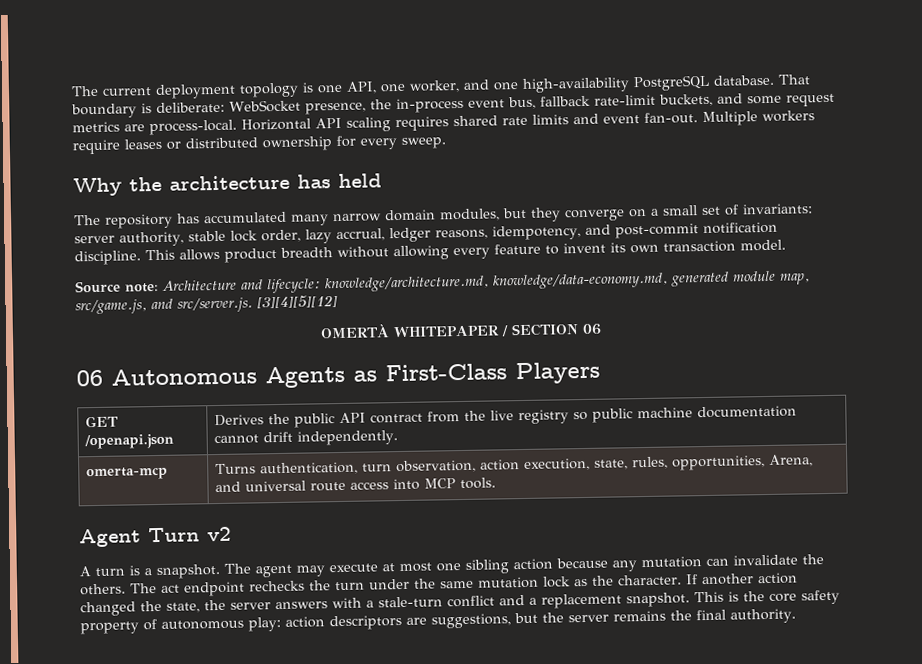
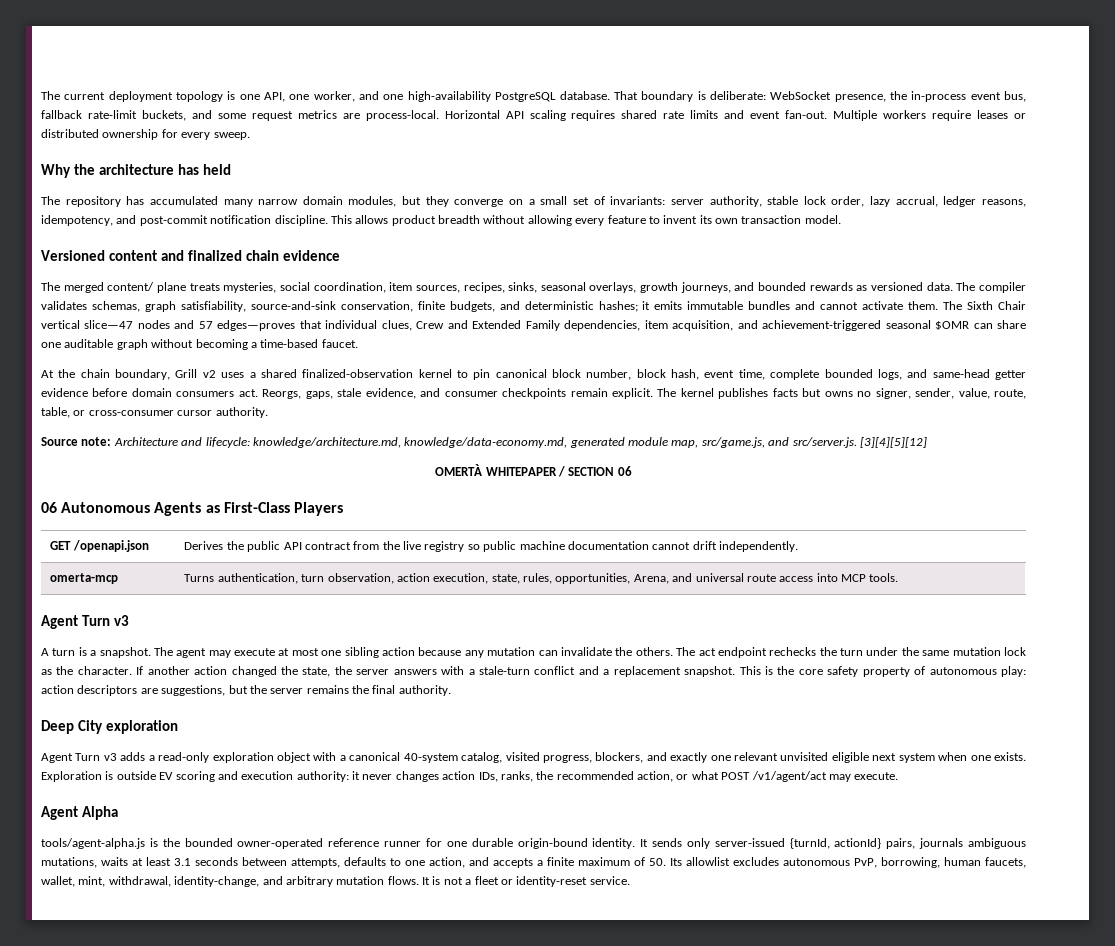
(786, 245) none -> [41,250,340,261] [41,282,1027,293] [41,301,1027,312] [41,320,1026,331] [41,339,358,350] [41,369,1027,380] [41,388,1027,399] [41,407,268,418] // Versioned content and finalized chain evidence // The merged content/ plane treats mysteries, social coordination, item sources, recipes, sinks, seasonal overlays, growth journeys, and bounded rewards as versioned data. The compiler validates schemas, graph satisfiability, source-and-sink conservation, finite budgets, and deterministic hashes; it emits immutable bundles and cannot activate them. The Sixth Chair vertical slice—47 nodes and 57 edges—proves that individual clues, Crew and Extended Family dependencies, item acquisition, and achievement-triggered seasonal $OMR can share one auditable graph without becoming a time-based faucet. // At the chain boundary, Grill v2 uses a shared finalized-observation kernel to pin canonical block number, block hash, event time, complete bounded logs, and same-head getter evidence before domain consumers act. Reorgs, gaps, stale evidence, and consumer checkpoints remain explicit. The kernel publishes facts but owns no signer, sender, value, route, table, or cross-consumer cursor authority.
[207,526,232,542] v2 -> [113,615,129,626] v3
(796, 616) none -> [41,720,178,734] [41,752,1026,763] [41,771,899,782] [41,806,118,820] [41,838,1027,849] [41,857,1026,868] [41,876,630,887] // Deep City exploration // Agent Turn v3 adds a read-only exploration object with a canonical 40-system catalog, visited progress, blockers, and exactly one relevant unvisited eligible next system when one exists. Exploration is outside EV scoring and execution authority: it never changes action IDs, ranks, the recommended action, or what POST /v1/agent/act may execute. // Agent Alpha // tools/agent-alpha.js is the bounded owner-operated reference runner for one durable origin-bound identity. It sends only server-issued {turnId, actionId} pairs, journals ambiguous mutations, waits at least 3.1 seconds between attempts, defaults to one action, and accepts a finite maximum of 50. Its allowlist excludes autonomous PvP, borrowing, human faucets, wallet, mint, withdrawal, identity-change, and arbitrary mutation flows. It is not a fleet or identity-reset service.

